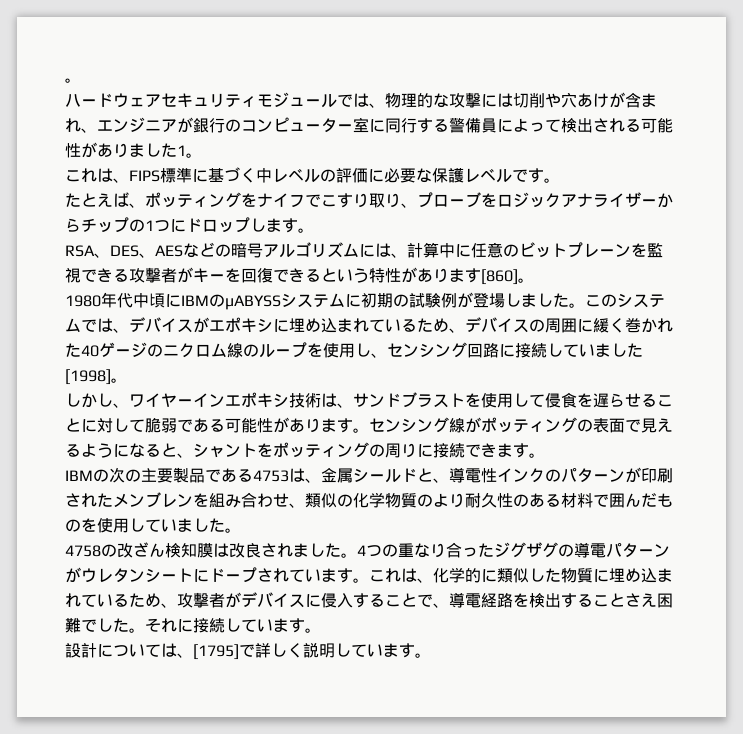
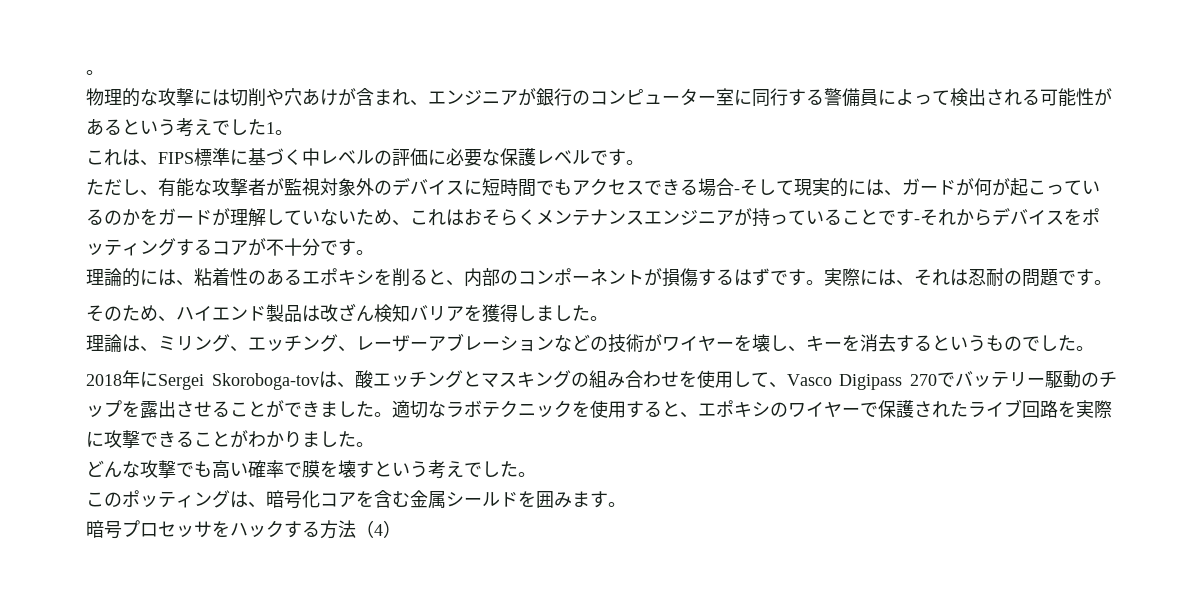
[65,78,81,83] [65,92,385,108] 。 // ハードウェアセキュリティモジュールでは、 -> [86,70,104,75] 。 //
[113,143,145,158] りま -> [104,118,230,137] るという考えで
[81,192,673,208] [65,217,314,233] [65,242,663,258] [65,267,534,285] [65,292,665,310] [65,317,673,333] [65,342,643,358] [65,369,127,385] [65,392,673,408] [65,417,673,433] [65,442,545,458] [65,467,673,483] [65,492,673,508] [65,518,241,533] [65,542,670,558] [65,567,673,583] [65,592,673,608] [65,618,321,633] [65,643,431,660] とえば、ポッティングをナイフでこすり取り、プローブをロジックアナライザーからチップの1つにドロップします。 // RSA、DES、AESなどの暗号アルゴリズムには、計算中に任意のビットプレーンを監視できる攻撃者がキーを回復できるという特性があります[860]。 // 1980年代中頃にIBMのµABYSSシステムに初期の試験例が登場しました。このシステムでは、デバイスがエポキシに埋め込まれているため、デバイスの周囲に緩く巻かれた40ゲージのニクロム線のループを使用し、センシング回路に接続していました[1998]。 // しかし、ワイヤーインエポキシ技術は、サンドブラストを使用して侵食を遅らせることに対して脆弱である可能性があります。センシング線がポッティングの表面で見えるようになると、シャントをポッティングの周りに接続できます。 // IBMの次の主要製品である4753は、金属シールドと、導電性インクのパターンが印刷されたメンブレンを組み合わせ、類似の化学物質のより耐久性のある材料で囲んだものを使用していました。 // 4758の改ざん検知膜は改良されました。4つの重なり合ったジグザグの導電パターンがウレタンシートにドープされています。これは、化学的に類似した物質に埋め込まれているため、攻撃者がデバイスに侵入することで、導電経路を検出することさえ困難でした。それに接続しています。 // 設計については、[1795]で詳しく説明しています。 -> [104,178,1100,197] [86,208,1100,227] [86,238,374,256] [86,268,1112,287] [86,303,608,323] [86,333,1094,353] [86,370,1117,390] [86,399,1112,419] [86,430,374,448] [86,460,536,479] [86,490,626,509] [86,520,401,539] だし、有能な攻撃者が監視対象外のデバイスに短時間でもアクセスできる場合-そして現実的には、ガードが何が起こっているのかをガードが理解していないため、これはおそらくメンテナンスエンジニアが持っていることです-それからデバイスをポッティングするコアが不十分です。 // 理論的には、粘着性のあるエポキシを削ると、内部のコンポーネントが損傷するはずです。実際には、それは忍耐の問題です。 // そのため、ハイエンド製品は改ざん検知バリアを獲得しました。 // 理論は、ミリング、エッチング、レーザーアブレーションなどの技術がワイヤーを壊し、キーを消去するというものでした。 // 2018年にSergei Skoroboga-tovは、酸エッチングとマスキングの組み合わせを使用して、Vasco Digipass 270でバッテリー駆動のチップを露出させることができました。適切なラボテクニックを使用すると、エポキシのワイヤーで保護されたライブ回路を実際に攻撃できることがわかりました。 // どんな攻撃でも高い確率で膜を壊すという考えでした。 // このポッティングは、暗号化コアを含む金属シールドを囲みます。 // 暗号プロセッサをハックする方法（4）

